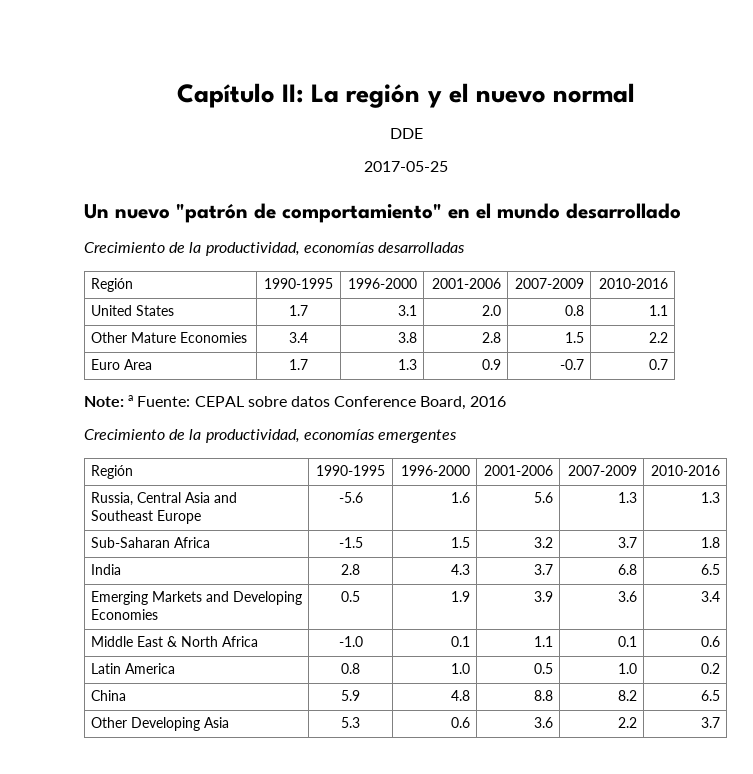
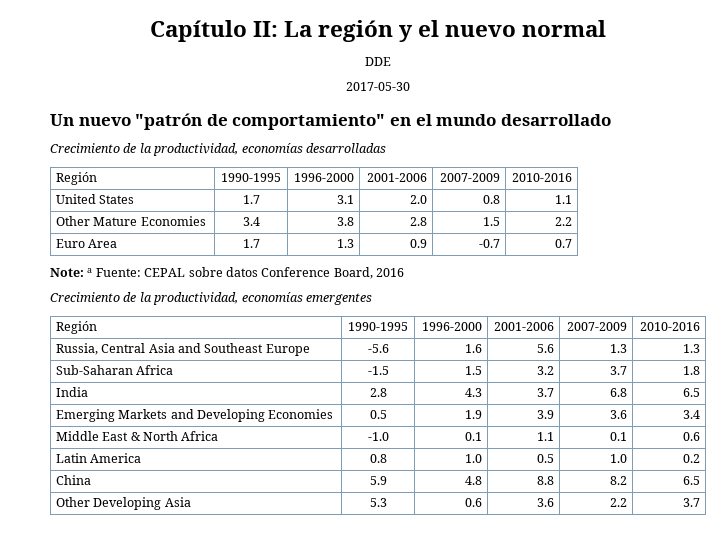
[364,161,448,172] 2017-05-25 -> [346,82,410,91] 2017-05-30

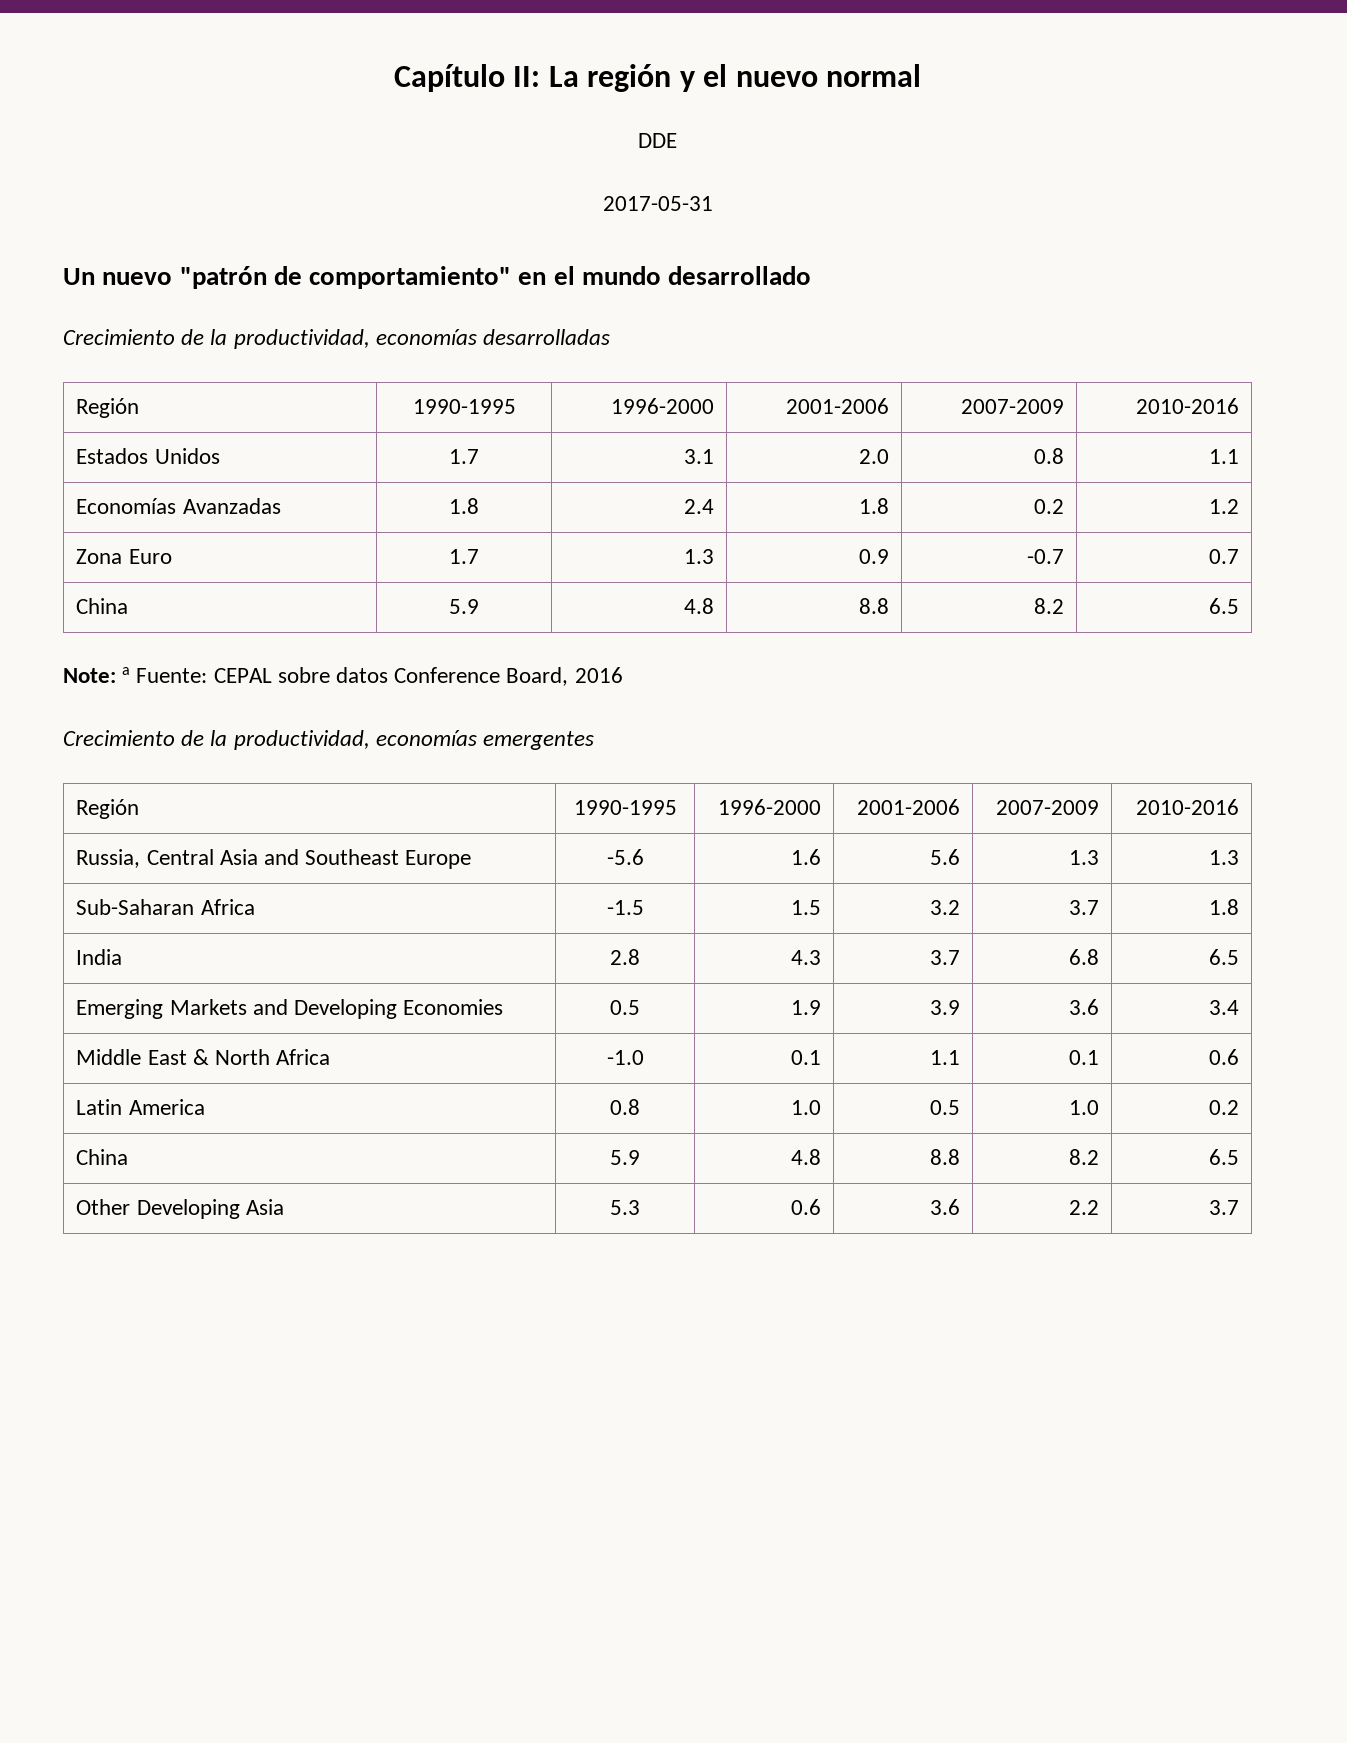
[346,82,410,91] 2017-05-30 -> [602,196,713,211] 2017-05-31
[55,194,135,204] United States -> [76,448,220,464] Estados Unidos
[55,216,206,226] [242,217,260,226] [337,217,355,226] [410,217,428,226] [483,217,501,226] [555,217,573,226] Other Mature Economies | 3.4 | 3.8 | 2.8 | 1.5 | 2.2 // -> [76,498,281,514] [449,498,479,514] [683,499,714,514] [858,498,889,514] [1033,499,1064,514] [1208,499,1239,514] [76,549,123,564] Economías Avanzadas | 1.8 | 2.4 | 1.8 | 0.2 | 1.2 // Zona
[88,239,118,248] Area -> (172, 556) none
(573, 243) none -> [76,598,129,614] [449,599,479,614] [683,598,714,614] [858,598,889,614] [1033,598,1064,614] [1208,598,1239,614] // China | 5.9 | 4.8 | 8.8 | 8.2 | 6.5

